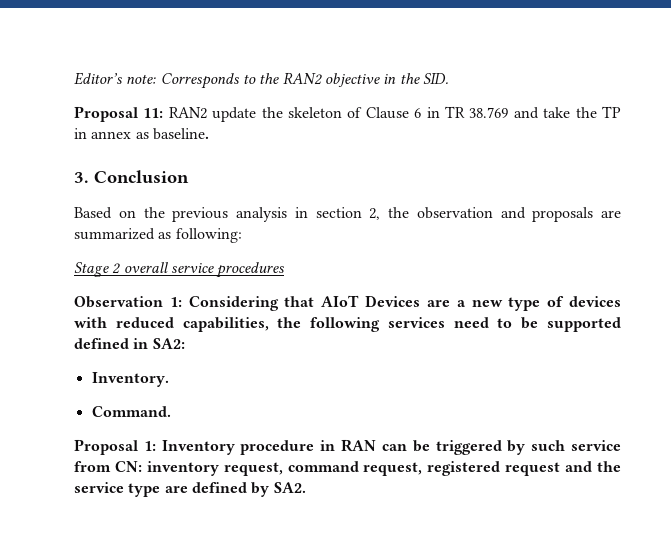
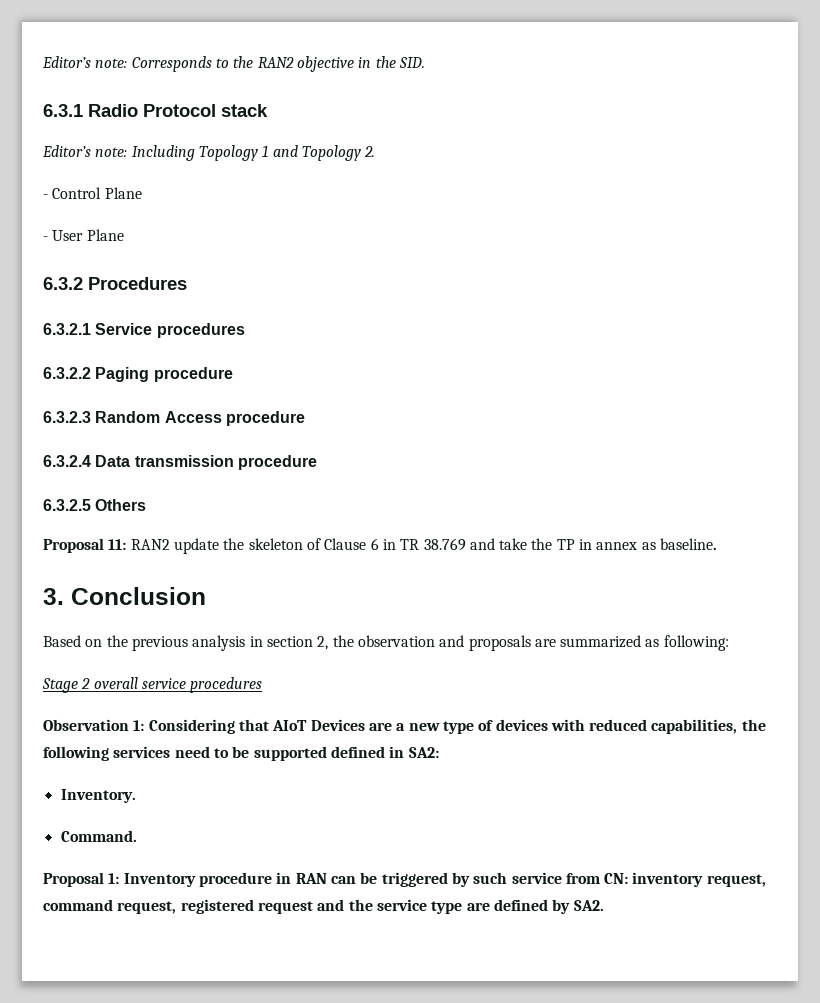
(449, 78) none -> [43,104,268,117] [42,145,376,161] [43,187,142,199] [43,229,124,241] [43,277,187,290] [43,323,245,338] [43,367,233,382] [43,411,305,426] [43,455,317,470] [43,499,147,511] // 6.3.1 Radio Protocol stack // Editor’s note: Including Topology 1 and Topology 2. // - Control Plane // - User Plane // 6.3.2 Procedures // 6.3.2.1 Service procedures // 6.3.2.2 Paging procedure // 6.3.2.3 Random Access procedure // 6.3.2.4 Data transmission procedure // 6.3.2.5 Others

